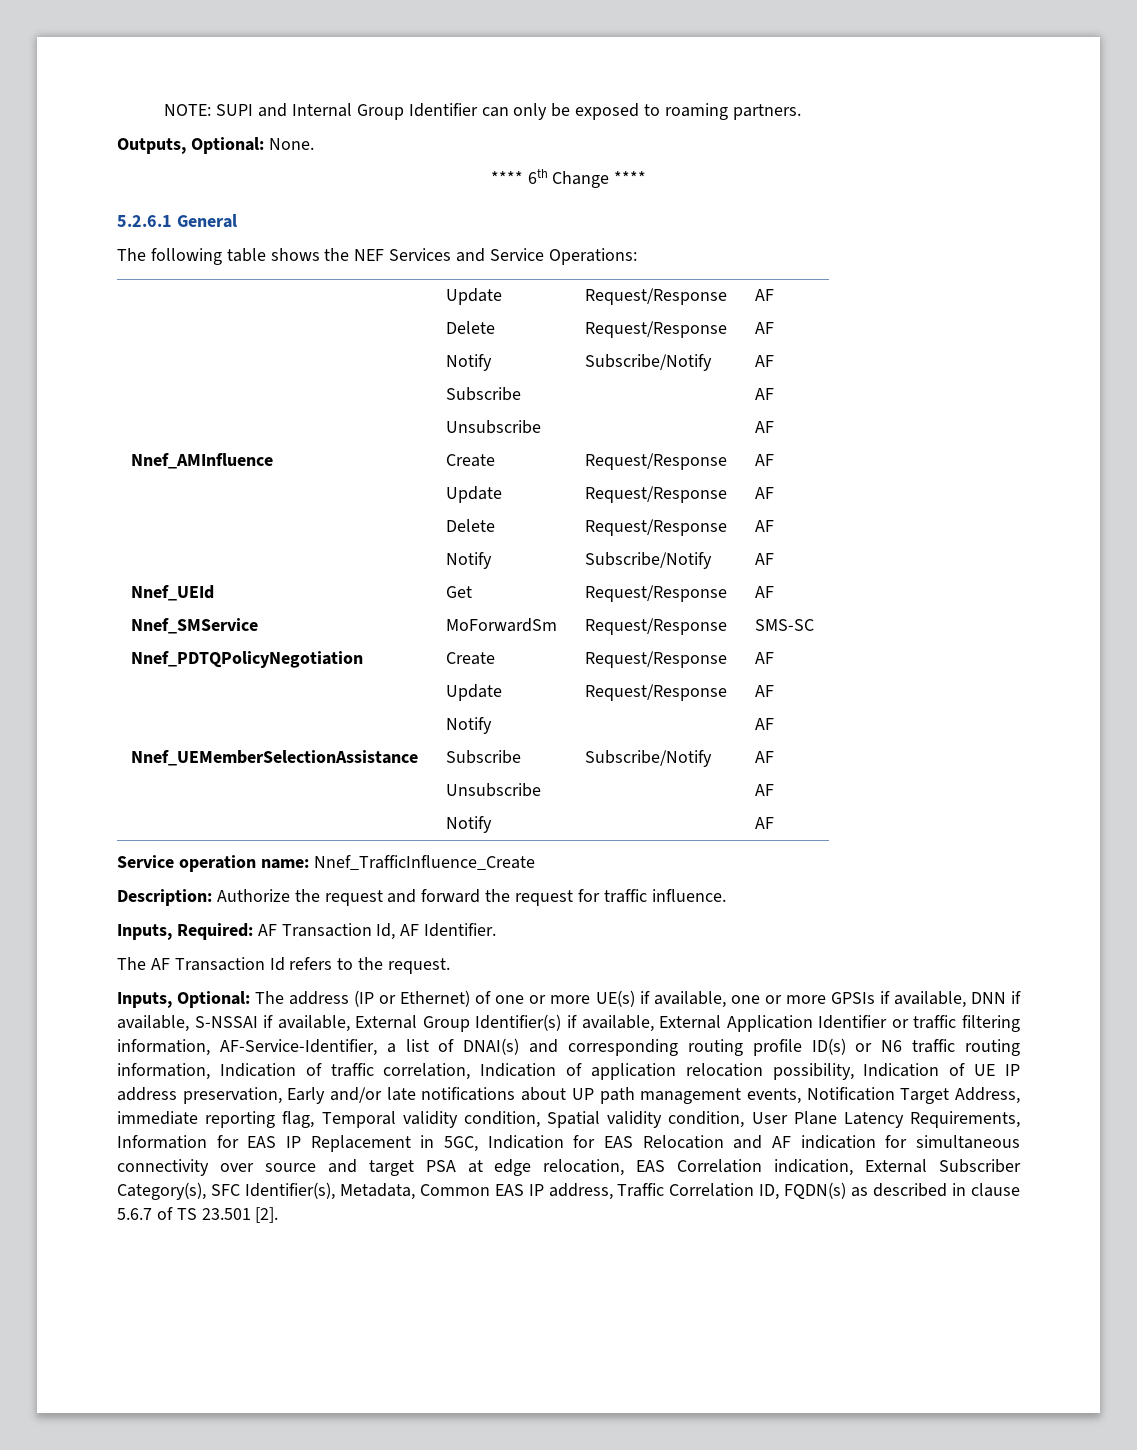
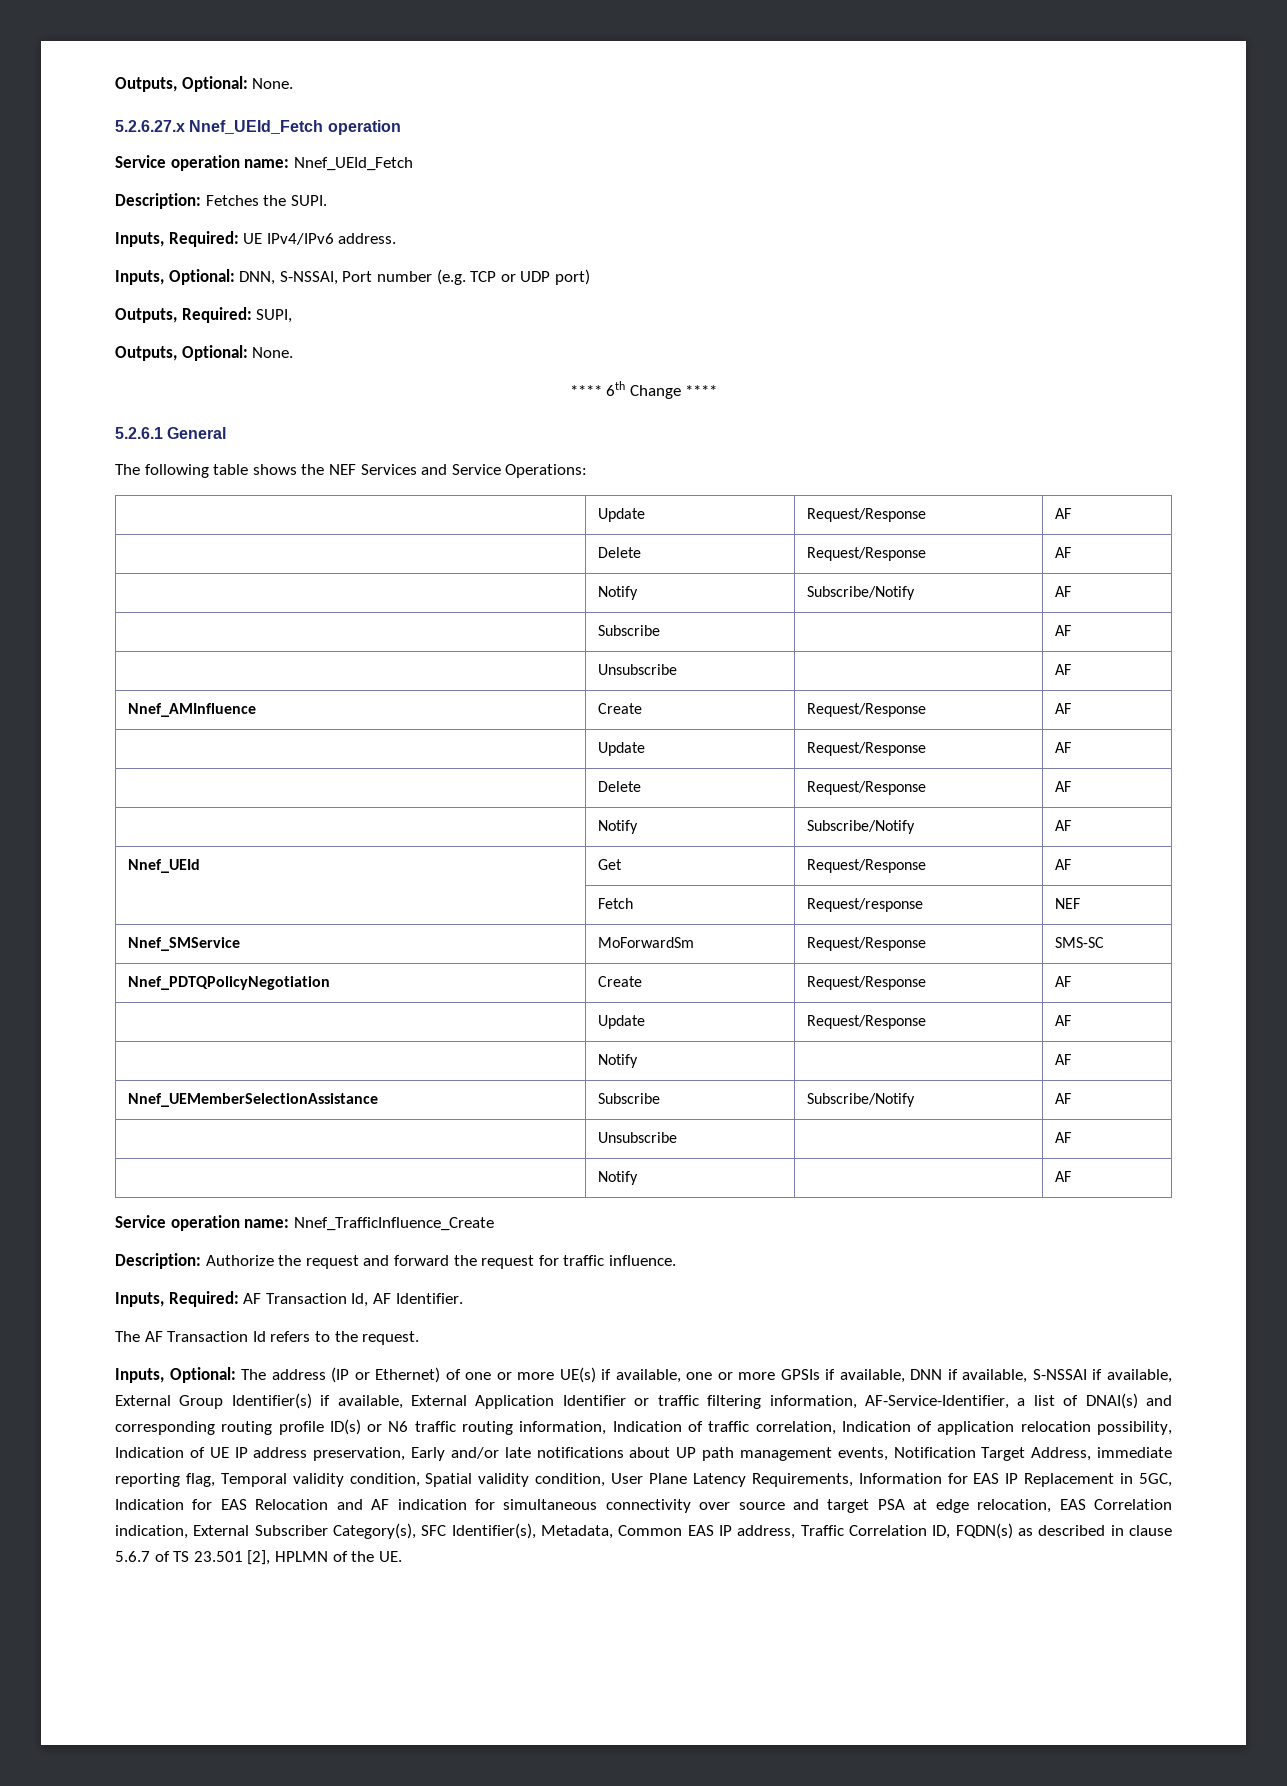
[164,103,801,120] NOTE: SUPI and Internal Group Identifier can only be exposed to roaming partners. -> [115,76,294,92] [115,120,401,135] [115,155,413,171] [115,193,327,209] [115,231,397,247] [115,269,590,285] [115,307,293,323] Outputs, Optional: None. // 5.2.6.27.x Nnef_UEId_Fetch operation // Service operation name: Nnef_UEId_Fetch // Description: Fetches the SUPI. // Inputs, Required: UE IPv4/IPv6 address. // Inputs, Optional: DNN, S-NSSAI, Port number (e.g. TCP or UDP port) // Outputs, Required: SUPI,
(774, 592) none -> [597,898,633,909] [806,898,923,912] [1054,898,1080,909] // | Fetch | Request/response | NEF
[255,1207,279,1223] [2]. -> [247,1550,402,1565] [2], HPLMN of the UE.

